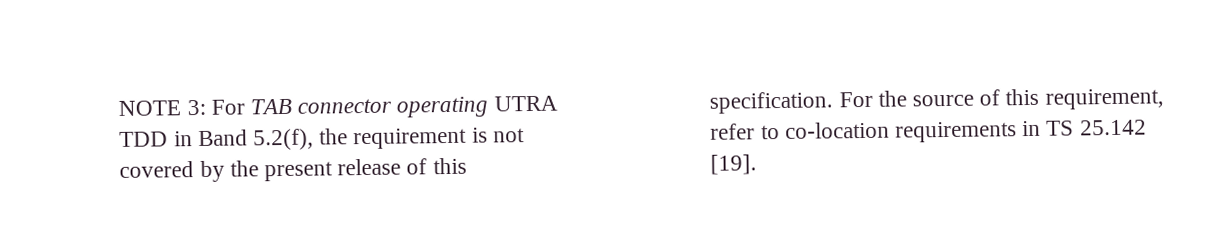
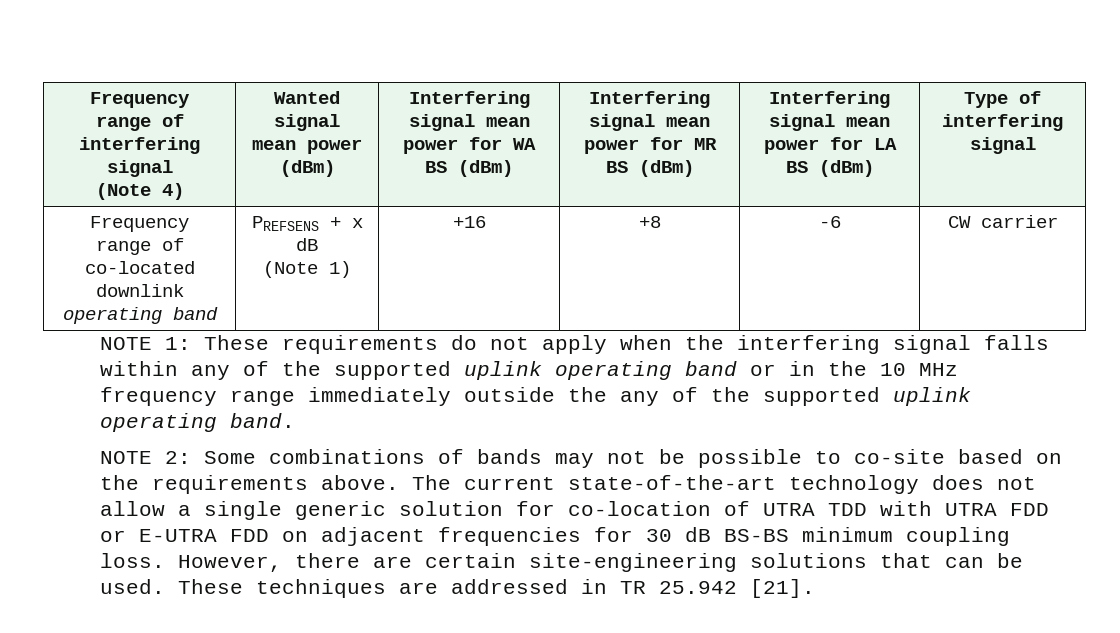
[118,95,558,118] [119,127,525,151] [119,157,467,182] [709,88,1164,114] [710,119,1147,143] [710,154,758,175] NOTE 3: For TAB connector operating UTRA TDD in Band 5.2(f), the requirement is not covered by the present release of this specification. For the source of this requirement, refer to co-location requirements in TS 25.142 [19]. -> [90,92,190,108] [95,114,184,131] [79,137,200,154] [106,160,173,177] [95,183,184,200] [274,91,340,104] [274,114,340,131] [252,139,362,154] [279,160,335,177] [408,91,530,108] [408,114,530,131] [403,137,536,154] [425,160,513,177] [589,91,710,108] [589,114,710,131] [583,137,717,154] [605,160,694,177] [769,91,890,108] [769,114,890,131] [763,137,897,154] [785,160,874,177] [964,91,1041,108] [942,114,1063,131] [969,137,1036,154] [90,216,189,232] [95,238,184,255] [84,261,195,274] [95,284,184,297] [62,307,218,324] [251,216,363,231] [296,238,318,251] [263,261,351,278] [452,216,486,228] [638,216,661,228] [818,216,841,228] [947,215,1058,228] [100,335,1050,354] [100,361,959,380] [100,387,972,406] [100,413,296,432] [100,449,1063,468] [100,475,1037,494] [100,501,1050,520] [100,527,1011,546] [100,553,1024,572] [100,579,816,598] Frequency range of interfering signal // (Note 4) | Wanted signal mean power (dBm) | Interfering signal mean power for WA BS (dBm) | Interfering signal mean power for MR BS (dBm) | Interfering signal mean power for LA BS (dBm) | Type of interfering signal // Frequency range of co-located downlink operating band | PREFSENS + x dB // (Note 1) | +16 | +8 | -6 | CW carrier // NOTE 1: These requirements do not apply when the interfering signal falls within any of the supported uplink operating band or in the 10 MHz frequency range immediately outside the any of the supported uplink operating band. // NOTE 2: Some combinations of bands may not be possible to co-site based on the requirements above. The current state-of-the-art technology does not allow a single generic solution for co-location of UTRA TDD with UTRA FDD or E-UTRA FDD on adjacent frequencies for 30 dB BS-BS minimum coupling loss. However, there are certain site-engineering solutions that can be used. These techniques are addressed in TR 25.942 [21].

